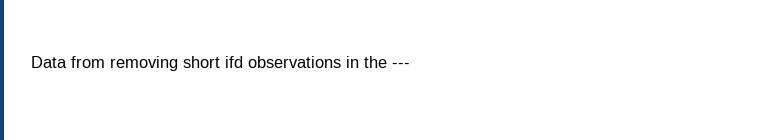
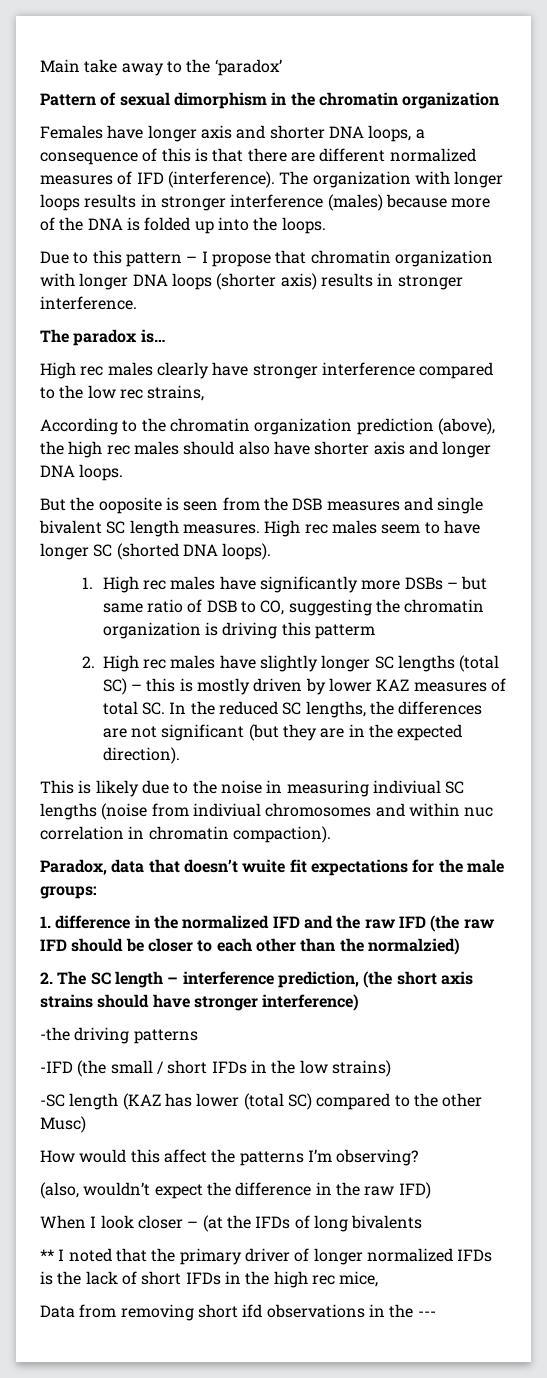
(31, 62) none -> [40,59,282,76] [40,92,500,109] [40,125,425,142] [40,148,476,165] [40,171,504,188] [40,194,491,211] [40,217,326,234] [40,250,493,267] [40,273,463,290] [40,296,137,310] [40,329,165,346] [40,362,494,379] [40,385,205,401] [40,418,495,435] [40,441,492,458] [40,464,124,481] [40,497,484,514] [39,520,480,537] [40,543,272,560] [81,576,488,593] [102,599,485,616] [102,622,376,639] [81,655,500,672] [102,678,507,695] [102,701,483,718] [102,724,463,741] [102,747,180,764] [40,780,465,797] [40,803,494,820] [40,826,331,843] [40,859,504,876] [40,886,97,899] [40,915,495,932] [40,938,460,955] [40,971,473,988] [40,994,360,1011] [40,1027,198,1044] [40,1060,391,1077] [40,1093,483,1110] [40,1116,86,1133] [40,1149,419,1166] [40,1182,431,1199] [40,1215,423,1232] [40,1248,493,1265] [40,1271,379,1288] Main take away to the ‘paradox’ // Pattern of sexual dimorphism in the chromatin organization // Females have longer axis and shorter DNA loops, a consequence of this is that there are different normalized measures of IFD (interference). The organization with longer loops results in stronger interference (males) because more of the DNA is folded up into the loops. // Due to this pattern – I propose that chromatin organization with longer DNA loops (shorter axis) results in stronger interference. // The paradox is… // High rec males clearly have stronger interference compared to the low rec strains, // According to the chromatin organization prediction (above), the high rec males should also have shorter axis and longer DNA loops. // But the ooposite is seen from the DSB measures and single bivalent SC length measures. High rec males seem to have longer SC (shorted DNA loops). // 1. High rec males have significantly more DSBs – but same ratio of DSB to CO, suggesting the chromatin organization is driving this patterm // 2. High rec males have slightly longer SC lengths (total SC) – this is mostly driven by lower KAZ measures of total SC. In the reduced SC lengths, the differences are not significant (but they are in the expected direction). // This is likely due to the noise in measuring indiviual SC lengths (noise from indiviual chromosomes and within nuc correlation in chromatin compaction). // Paradox, data that doesn’t wuite fit expectations for the male groups: // 1. difference in the normalized IFD and the raw IFD (the raw IFD should be closer to each other than the normalzied) // 2. The SC length – interference prediction, (the short axis strains should have stronger interference) // -the driving patterns // -IFD (the small / short IFDs in the low strains) // -SC length (KAZ has lower (total SC) compared to the other Musc) // How would this affect the patterns I’m observing? // (also, wouldn’t expect the difference in the raw IFD) // When I look closer – (at the IFDs of long bivalents // ** I noted that the primary driver of longer normalized IFDs is the lack of short IFDs in the high rec mice, //

